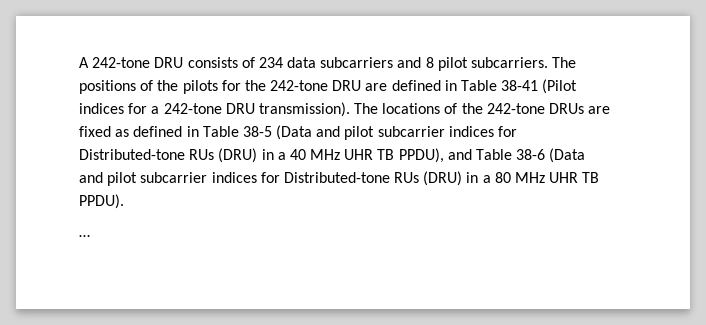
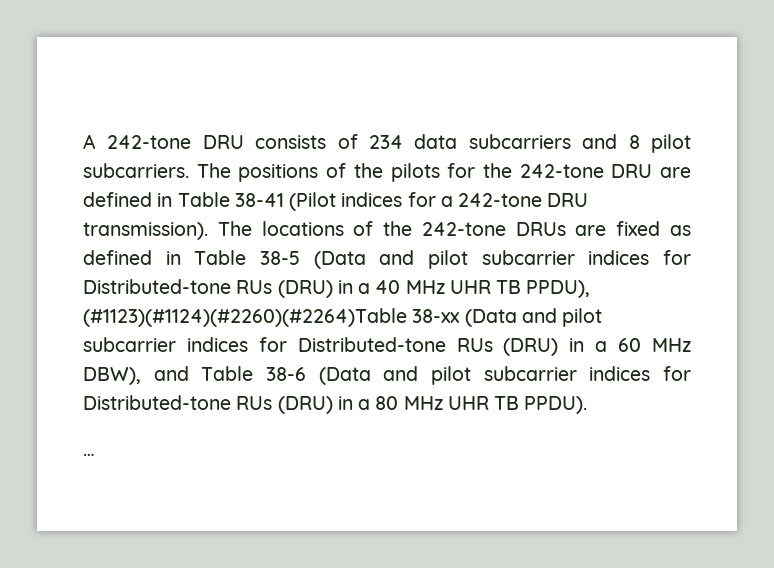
(444, 155) none -> [83,308,603,327] [83,337,692,356] [83,367,141,385] (#1123)(#1124)(#2260)(#2264)Table 38-xx (Data and pilot subcarrier indices for Distributed-tone RUs (DRU) in a 60 MHz DBW),

